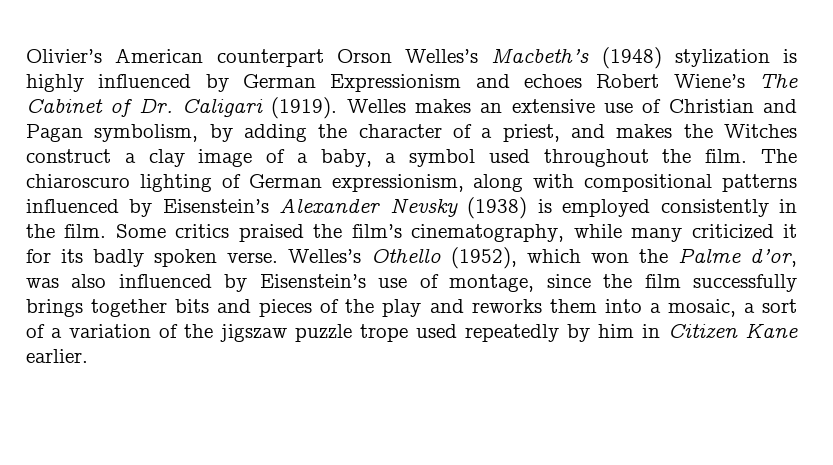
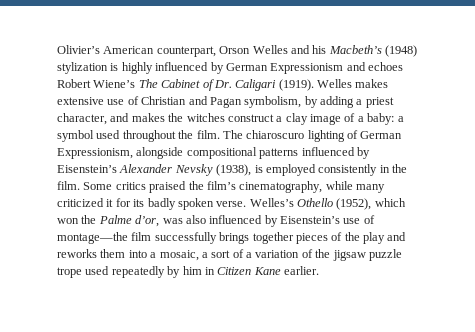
[216,49,478,67] counterpart Orson Welles’s -> [156,45,327,57] counterpart, Orson Welles and his
[480,103,503,113] an -> (389, 83) none
[318,124,560,142] the character of a priest, -> [356,97,394,108] [57,113,107,125] a priest character,
[724,124,797,138] Witches -> [186,113,225,122] witches
[320,149,372,167] baby, -> [367,113,395,125] baby:
[331,174,575,192] expressionism, along with -> [57,147,184,159] Expressionism, alongside
[467,197,528,219] (1938) -> [216,164,252,176] (1938),
[449,274,633,292] montage, since the -> [57,232,128,244] montage—the
[175,299,252,313] bits and -> (294, 238) none
[220,324,287,342] jigszaw -> [332,250,366,261] jigsaw

